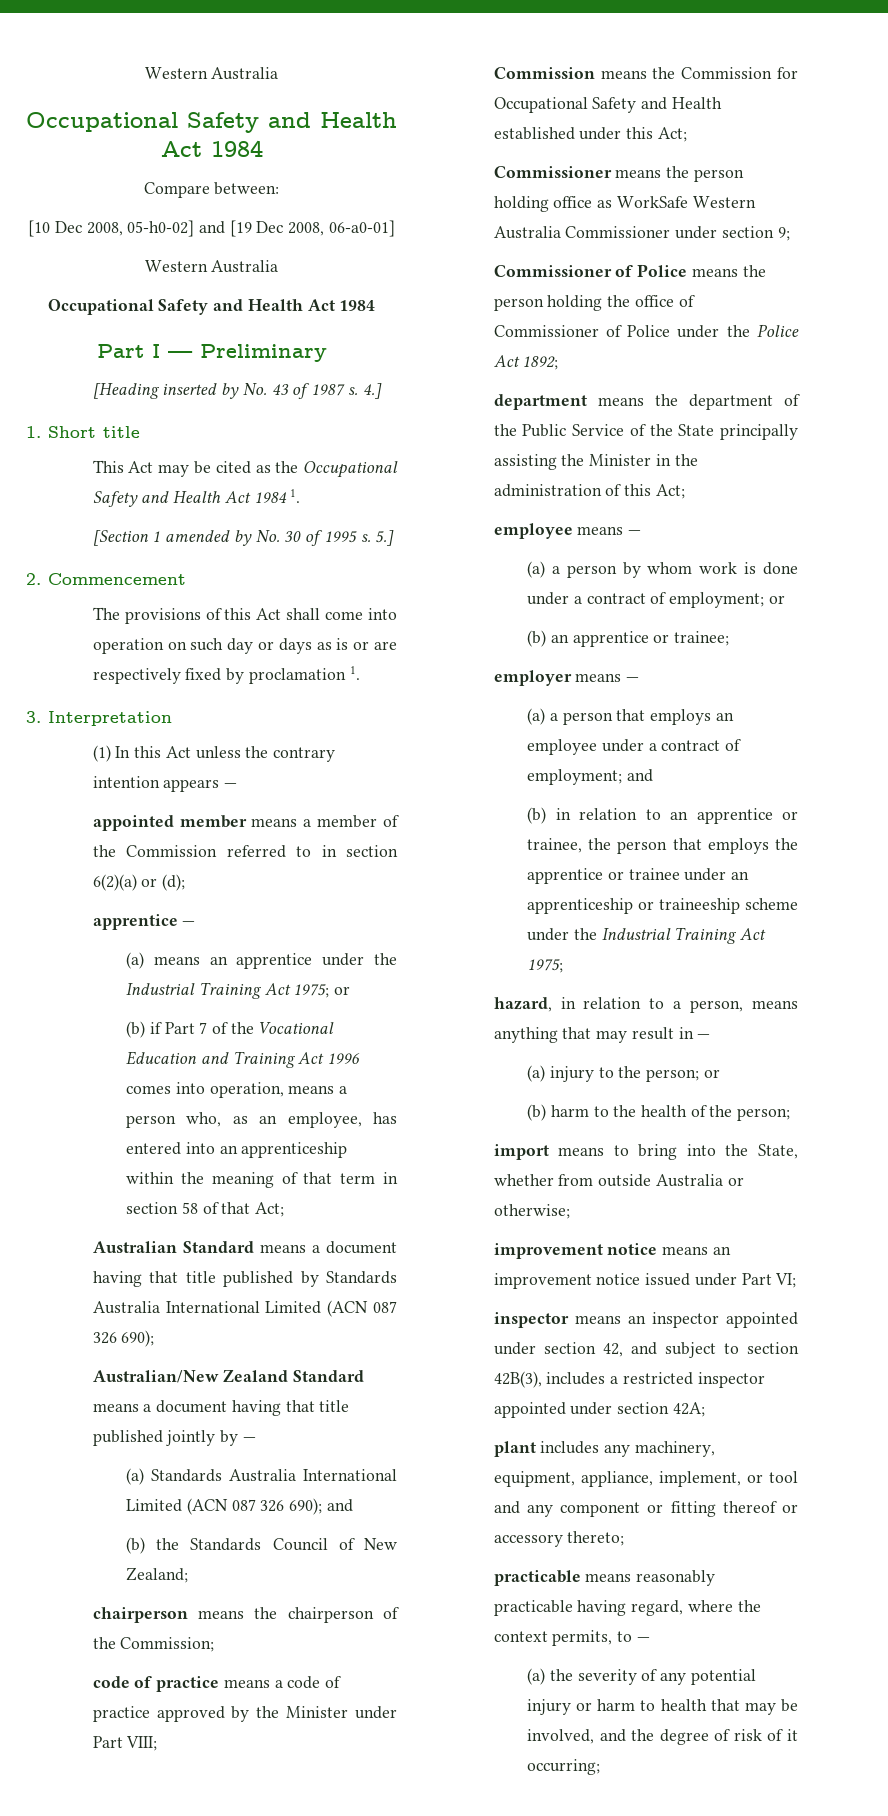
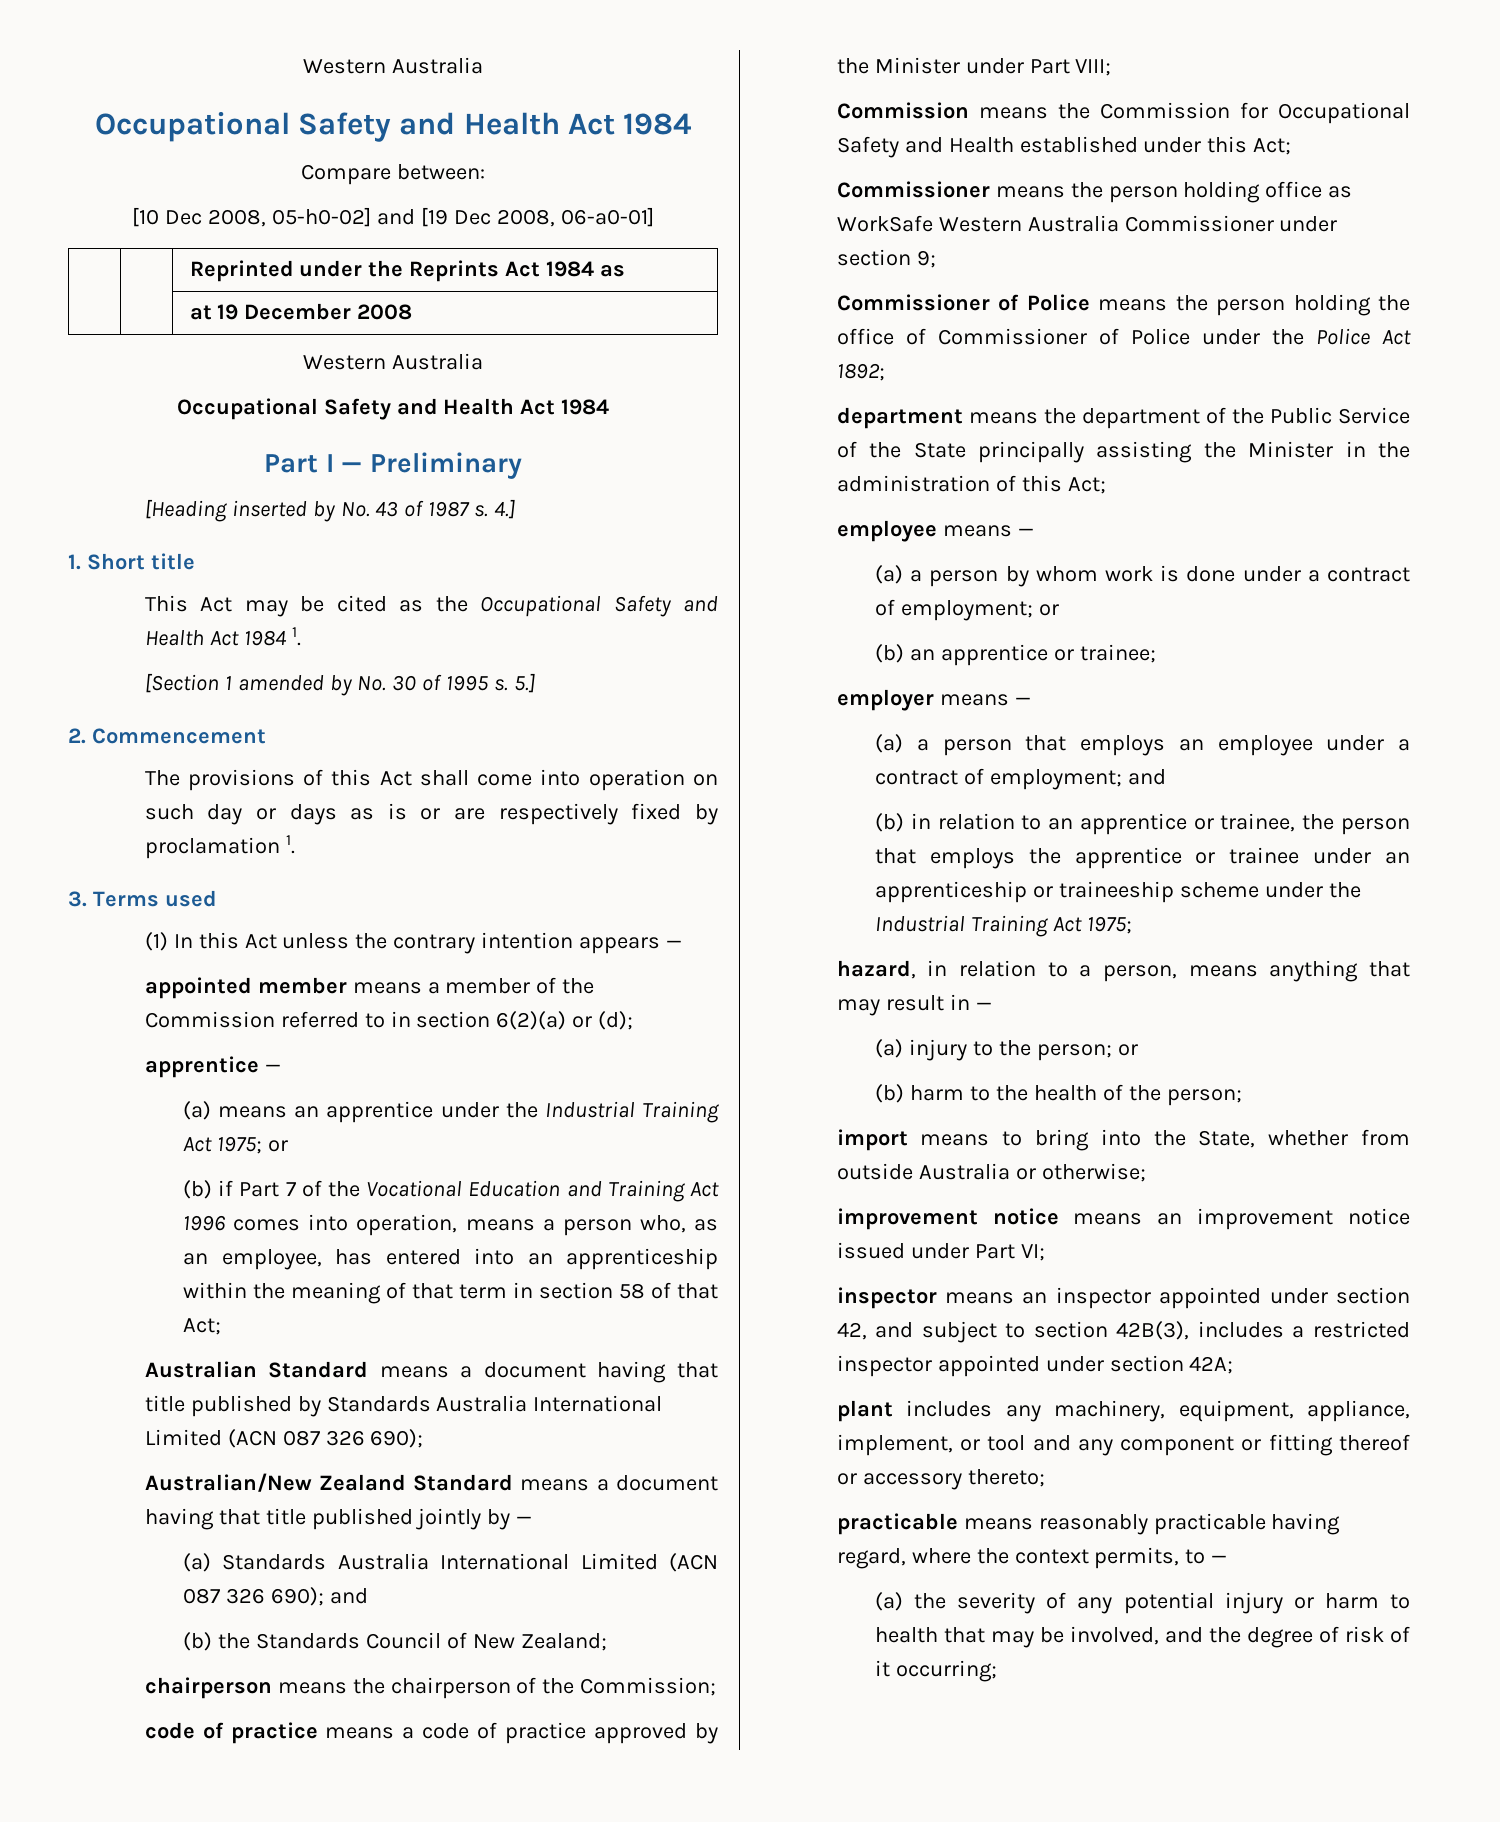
(395, 228) none -> [189,260,626,282] [189,303,413,320] // | | Reprinted under the Reprints Act 1984 as // | | at 19 December 2008
[48,711,172,726] Interpretation -> [93,890,217,907] Terms used

